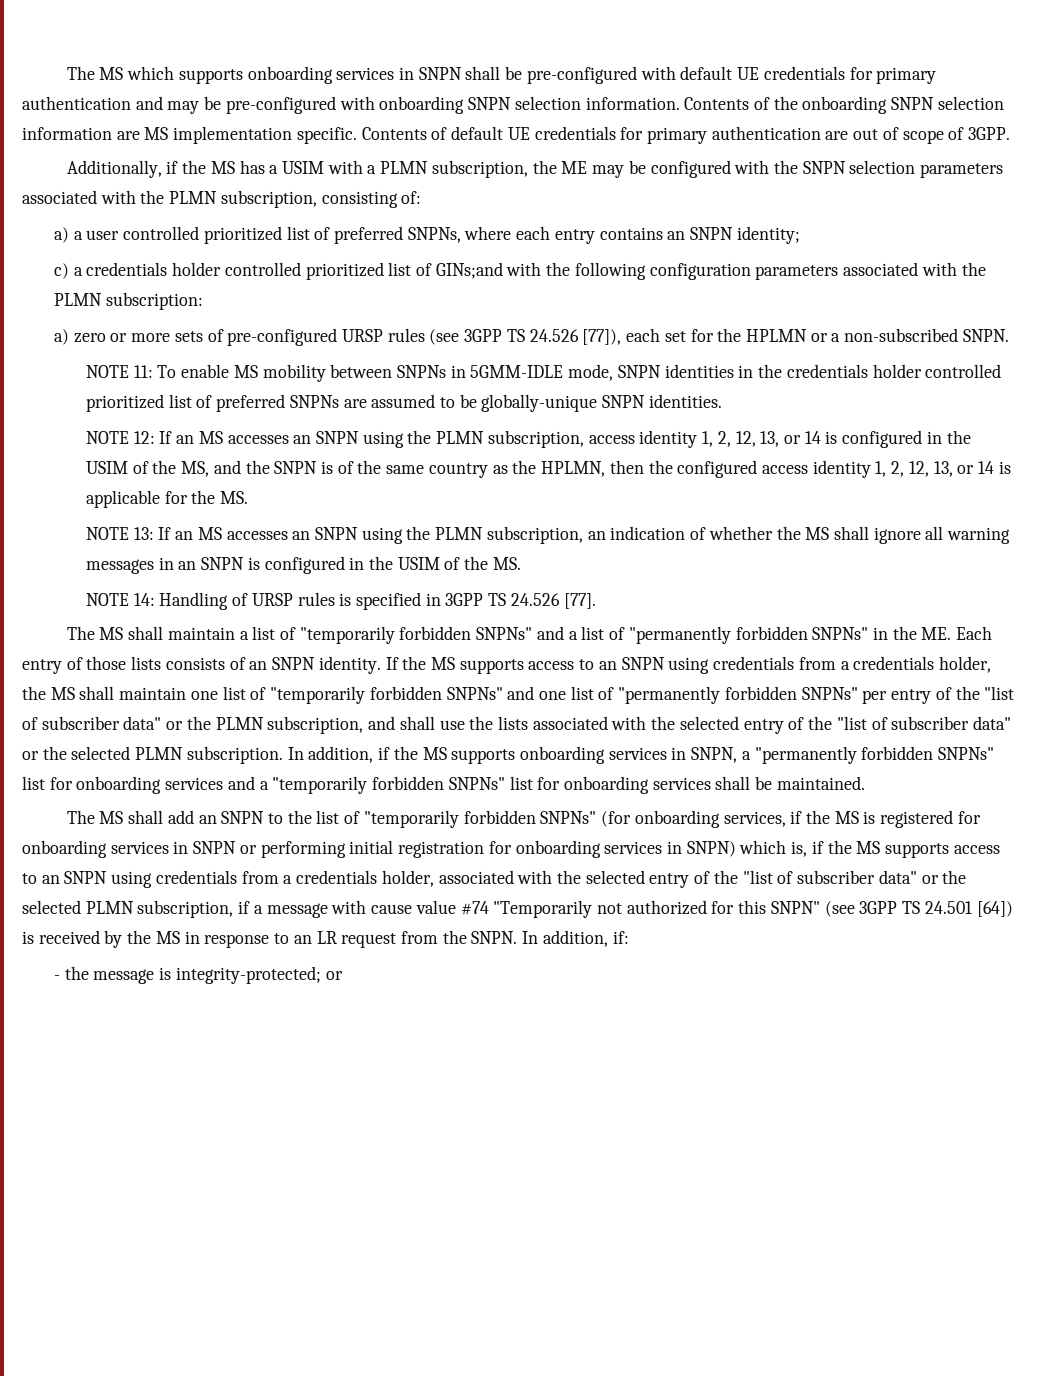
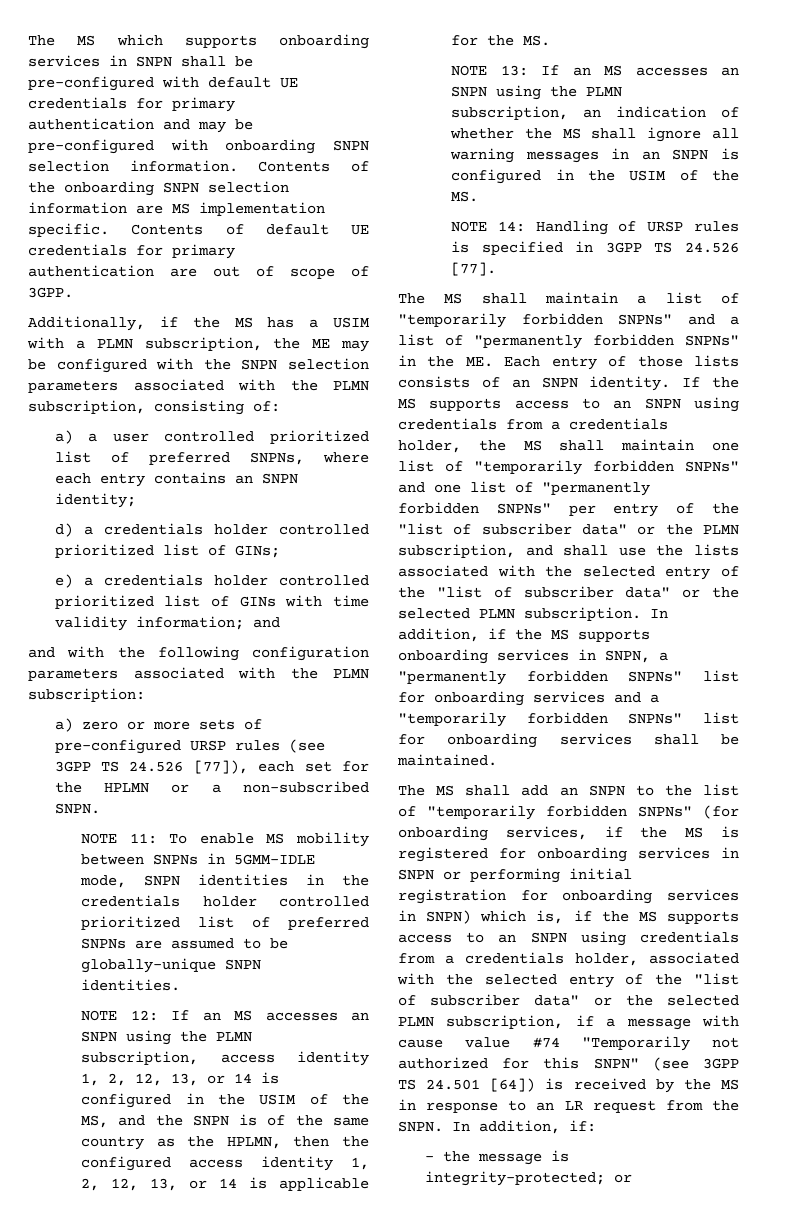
[53,262,503,280] c) a credentials holder controlled prioritized list of GINs;and -> [54,523,369,537] [54,544,280,558] [54,574,369,588] [54,595,369,609] [54,616,280,631] [28,647,55,658] d) a credentials holder controlled prioritized list of GINs; // e) a credentials holder controlled prioritized list of GINs with time validity information; and // and

